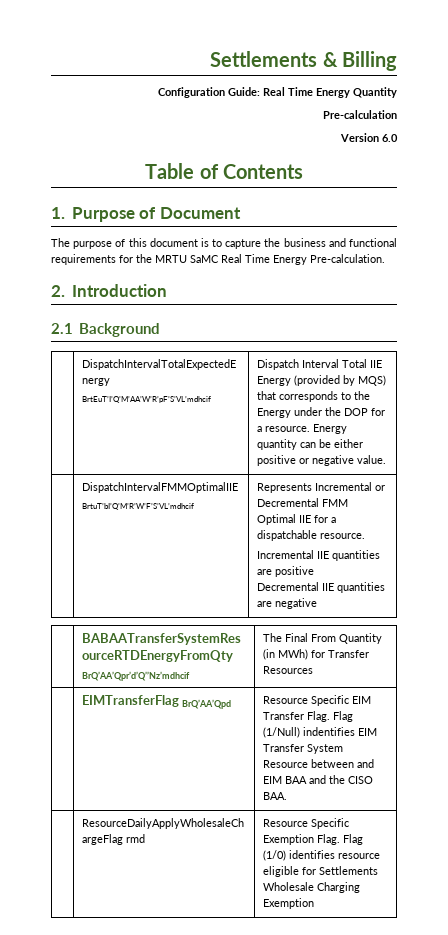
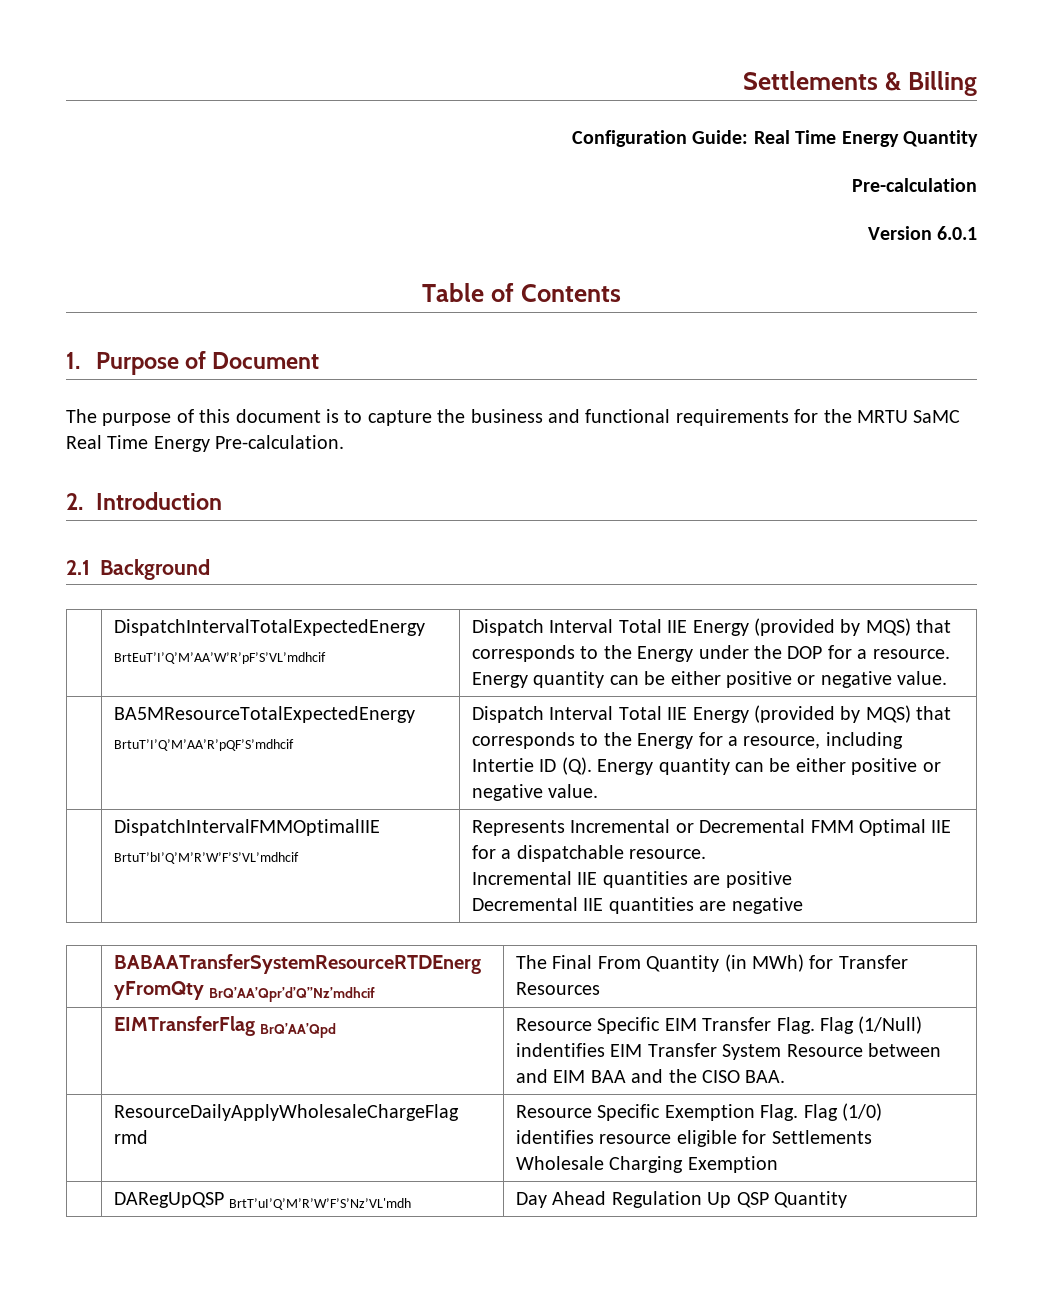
[382,134,398,142] 6.0 -> [937,226,977,240] 6.0.1
(386, 459) none -> [113,706,415,723] [113,739,294,751] [471,705,952,723] [471,732,903,749] [471,757,941,775] [471,784,599,801] // | BA5MResourceTotalExpectedEnergy BrtuT’I’Q’M’AA’R’pQF’S’mdhcif | Dispatch Interval Total IIE Energy (provided by MQS) that corresponds to the Energy for a resource, including Intertie ID (Q). Energy quantity can be either positive or negative value.
(314, 903) none -> [113,1192,412,1210] [515,1191,847,1208] // | DARegUpQSP BrtT’uI’Q’M’R’W’F’S’Nz’VL'mdh | Day Ahead Regulation Up QSP Quantity

